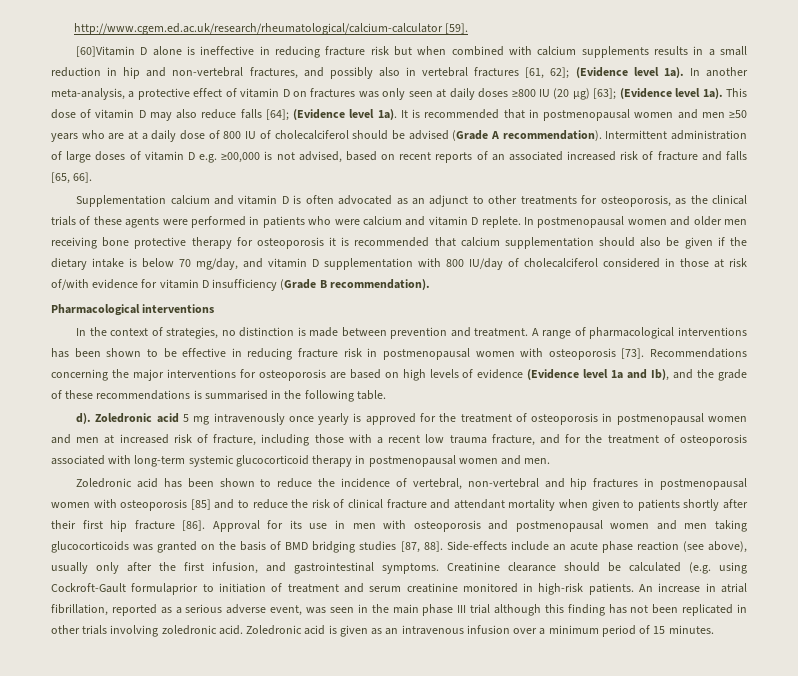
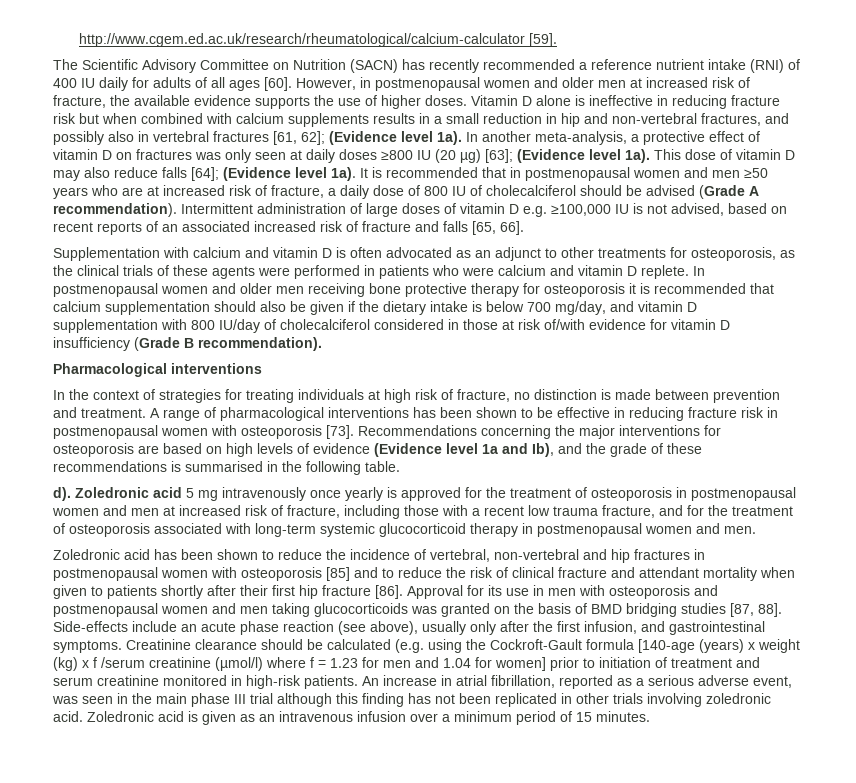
[76,46,136,57] [60]Vitamin -> [53,59,800,73] [53,77,750,91] [53,95,518,109] The Scientific Advisory Committee on Nutrition (SACN) has recently recommended a reference nutrient intake (RNI) of 400 IU daily for adults of all ages [60]. However, in postmenopausal women and older men at increased risk of fracture, the available evidence supports the use of higher doses. Vitamin
(139, 135) none -> [163,185,324,198] increased risk of fracture,
[221,152,261,163] ≥00,000 -> [551,204,629,216] ≥100,000 IU
(167, 201) none -> [163,247,189,258] with
[179,259,191,267] 70 -> [527,302,551,312] 700
[166,327,219,339] strategies, -> [159,389,510,403] strategies for treating individuals at high risk of fracture,
[51,583,199,595] Cockroft-Gault formulaprior -> [466,639,800,653] [53,657,579,671] the Cockroft-Gault formula [140-age (years) x weight (kg) x f /serum creatinine (µmol/l) where f = 1.23 for men and 1.04 for women] prior

